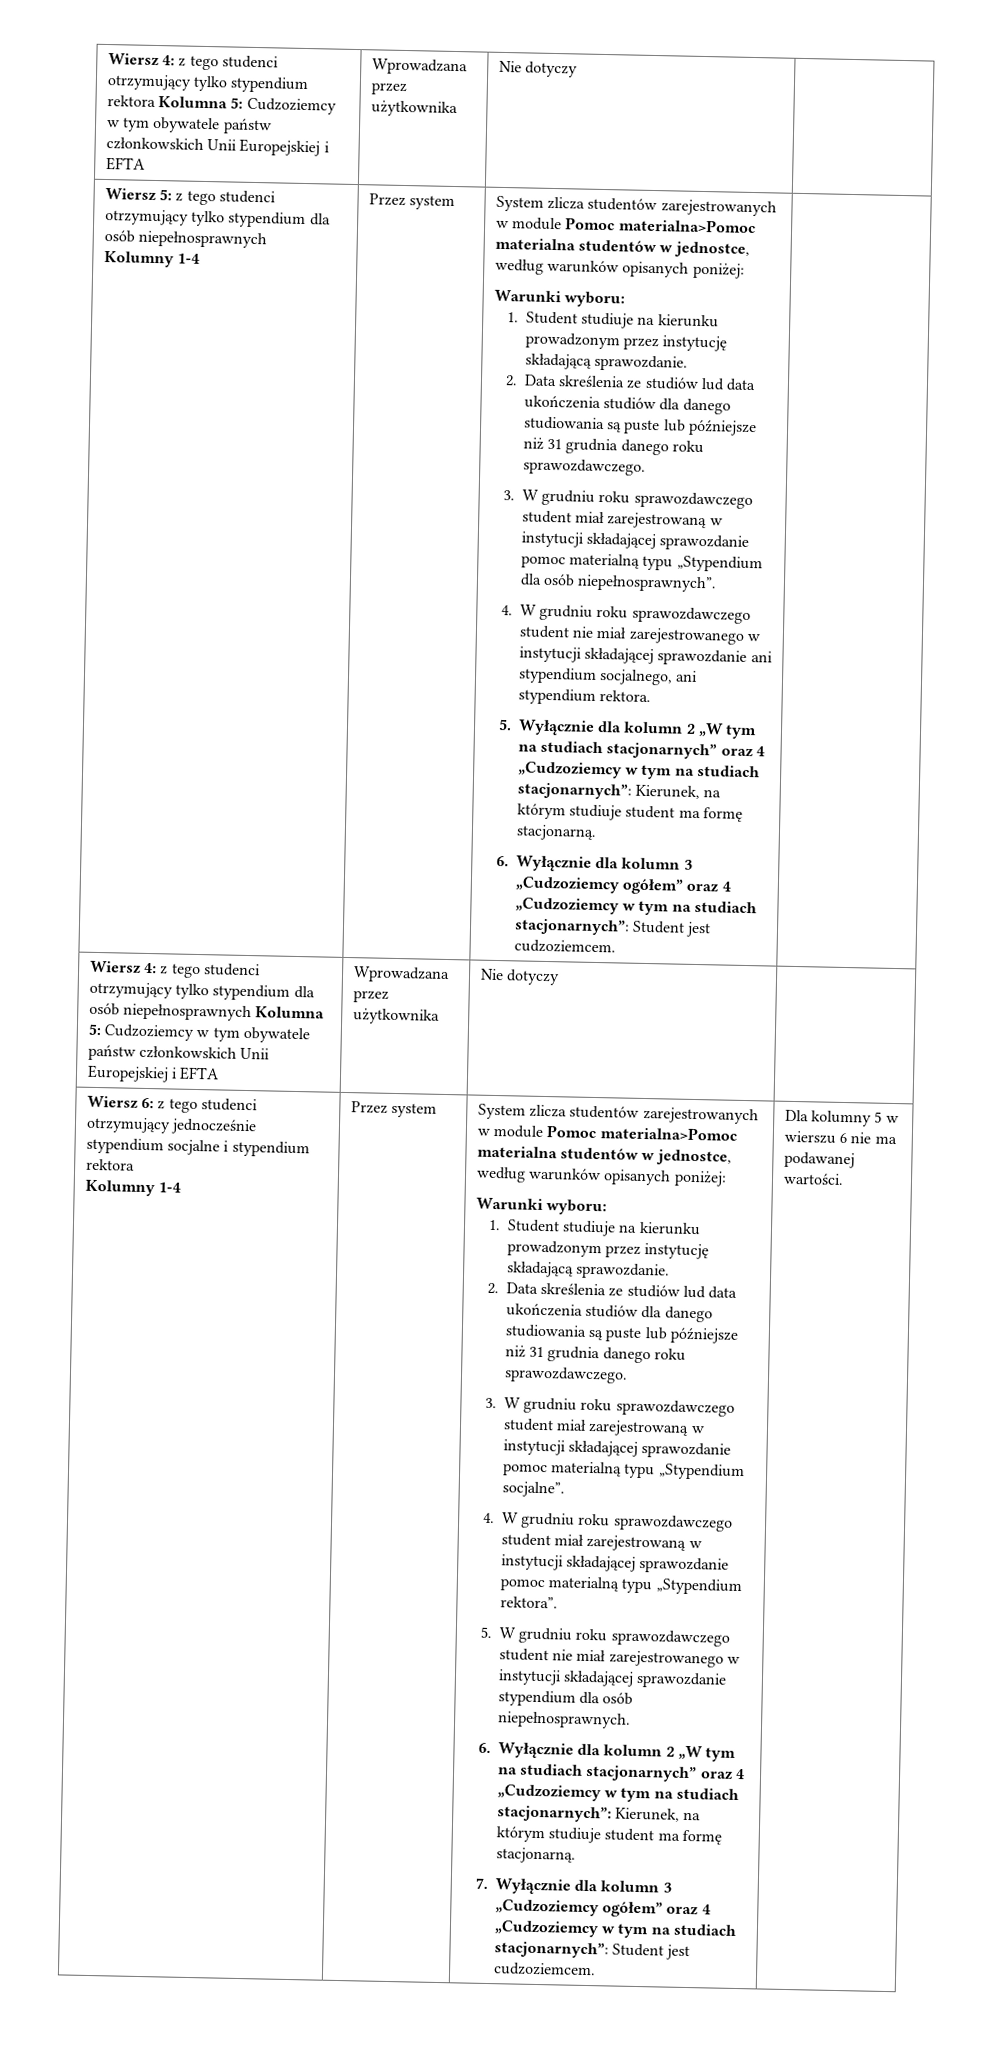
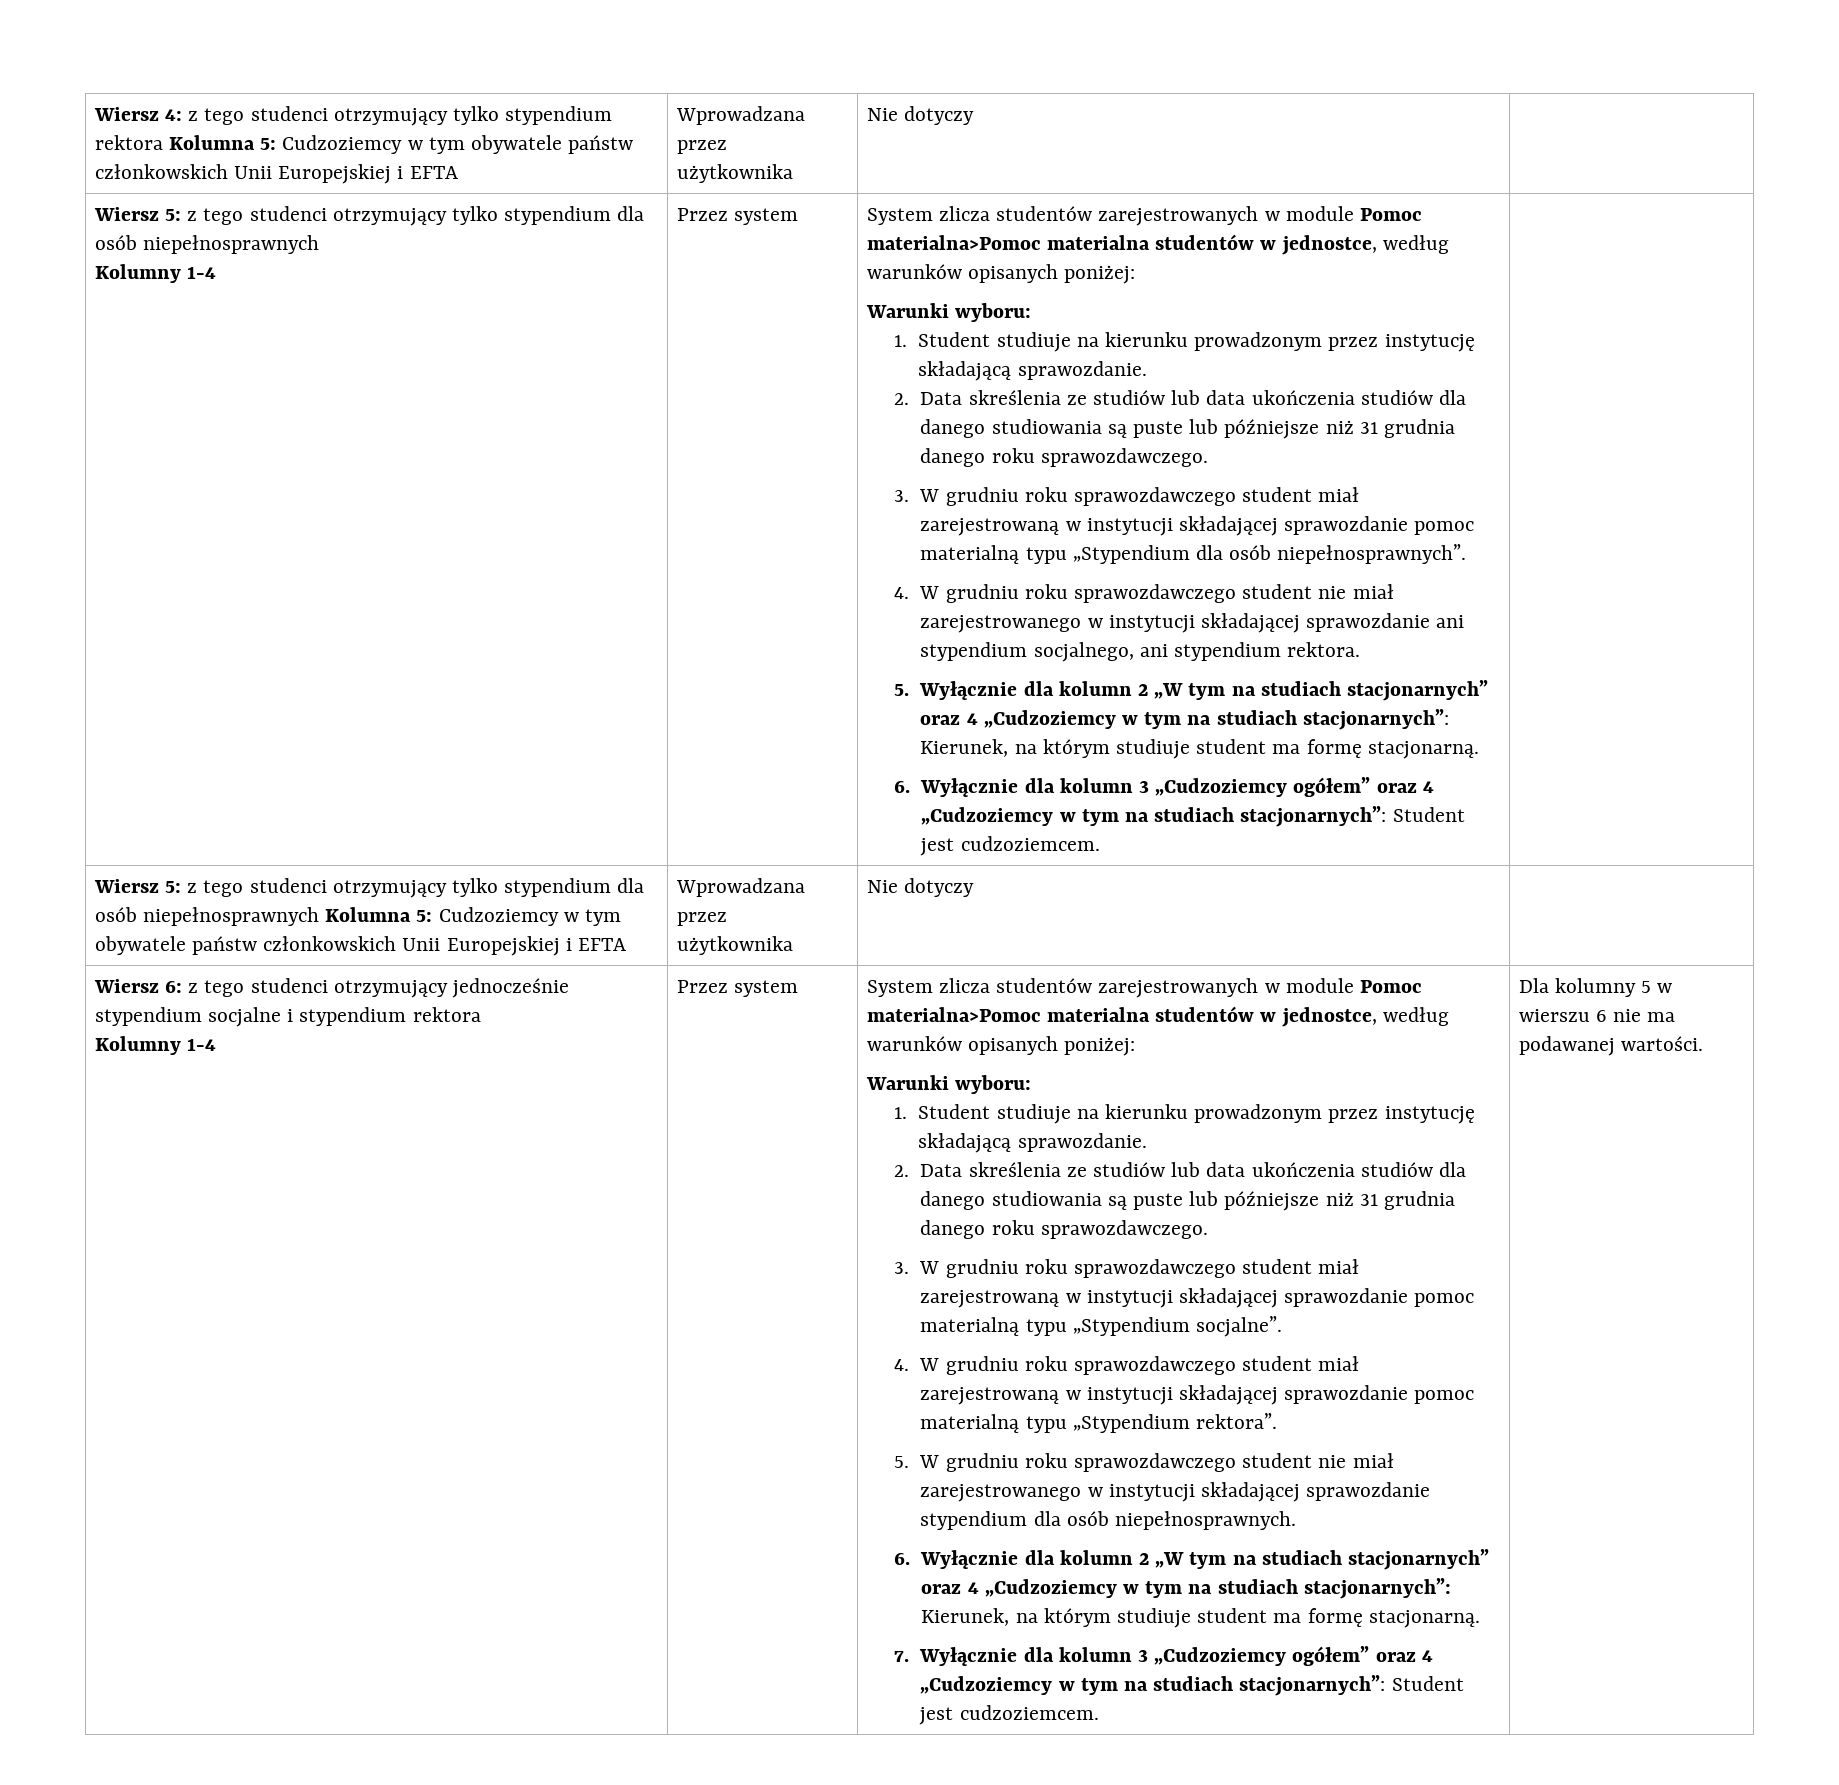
[701,378,726,391] lud -> [1171,390,1201,405] lub
[144,962,158,974] 4: -> [164,881,181,893] 5:
[683,1285,707,1299] lud -> [1171,1162,1201,1177] lub

